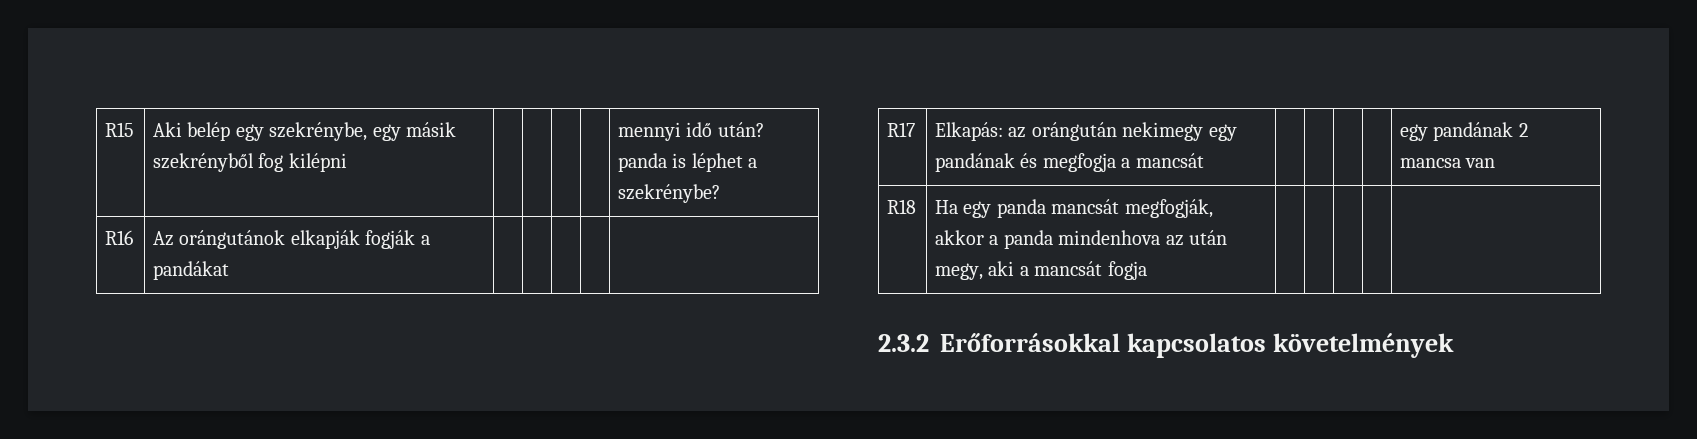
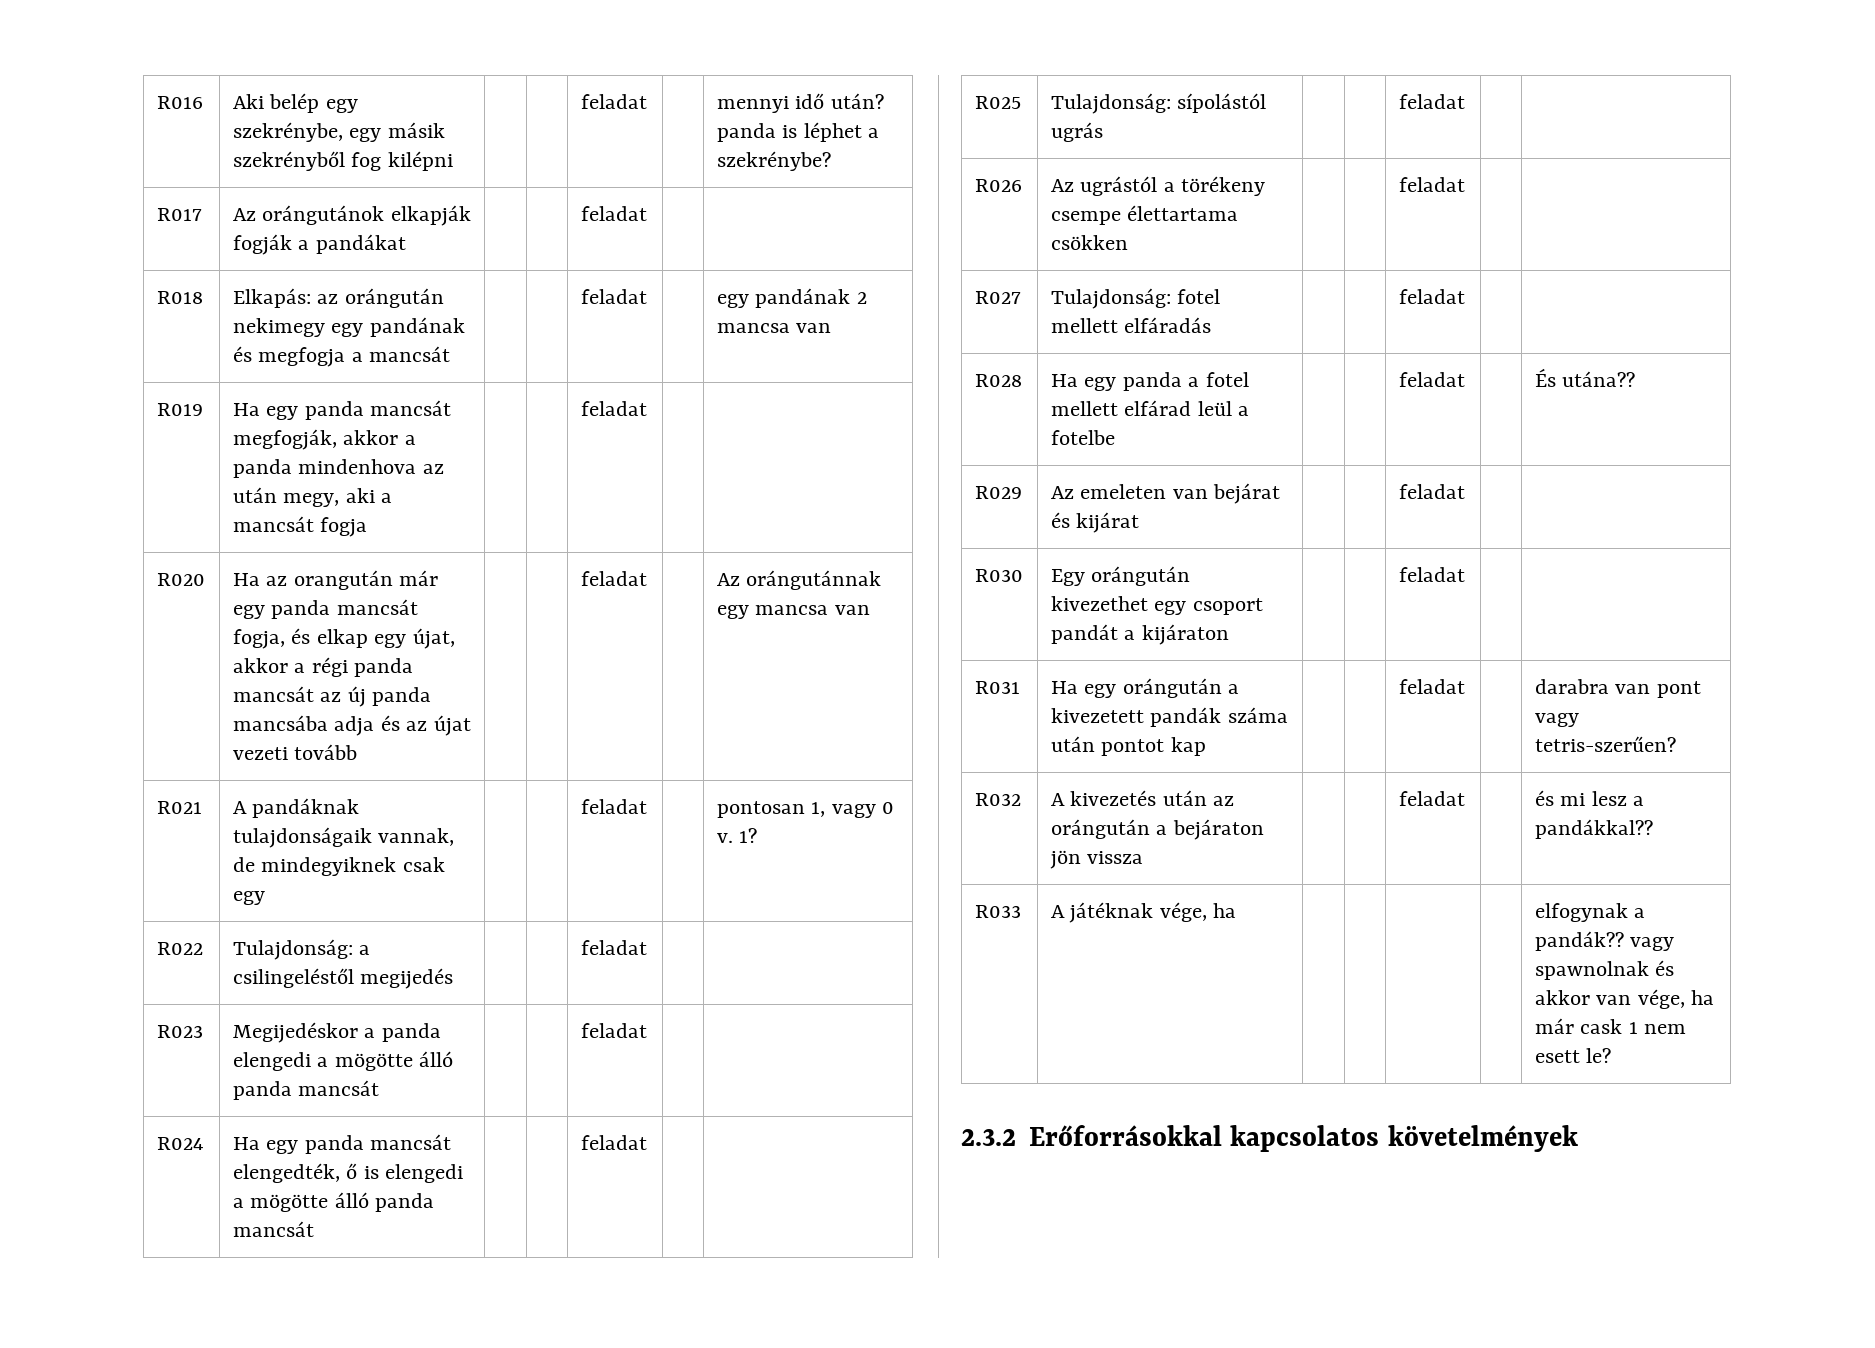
[105,122,135,137] R15 -> [156,96,203,109] R016
(347, 162) none -> [580,94,647,109] feladat
[105,230,134,245] R16 -> [156,208,202,221] R017
[887,122,916,137] | | // R17 -> [580,206,647,221] [156,291,203,304] feladat | | // R018
(1204, 160) none -> [580,289,647,304] feladat
[887,199,917,214] R18 -> [156,403,203,416] R019
(1147, 270) | | -> [580,401,647,416] [156,573,205,586] [232,570,439,590] [232,599,418,619] [232,628,455,649] [232,657,414,677] [232,686,432,707] [232,715,471,736] [232,744,358,760] [580,571,647,586] [716,570,882,590] [716,605,870,619] [156,801,202,814] [232,798,360,818] [232,827,455,848] [232,857,445,876] [232,891,265,905] [580,799,647,814] [716,801,895,818] [716,828,758,843] [156,942,203,955] [232,939,371,960] [232,968,454,989] [580,940,647,955] [156,1025,203,1038] [232,1022,441,1043] [232,1051,454,1071] [232,1080,380,1100] [580,1023,647,1038] [156,1137,204,1150] [232,1134,452,1154] [232,1163,464,1183] [232,1192,435,1212] [232,1221,314,1237] [580,1135,647,1150] [974,96,1021,109] [1050,93,1267,114] [1050,122,1103,142] [1398,94,1465,109] [974,179,1022,192] [1050,176,1266,196] [1050,205,1239,225] [1050,235,1128,250] [1398,177,1465,192] [974,291,1021,304] [1050,288,1221,309] [1050,317,1212,333] [1398,289,1465,304] [974,374,1022,387] [1050,372,1249,391] [1050,400,1250,416] [1050,430,1115,445] [1398,372,1465,387] [1534,368,1636,387] [974,486,1022,499] [1050,483,1281,504] [1050,512,1140,533] [1398,484,1465,499] [974,569,1023,582] [1050,566,1191,586] [1050,596,1263,615] [1050,624,1229,645] [1398,567,1465,582] [974,681,1020,694] [1050,678,1240,698] [1050,707,1288,727] [1050,736,1206,756] [1398,679,1465,694] [1534,679,1701,698] [1534,713,1579,727] [1534,736,1676,752] [974,793,1021,806] [1050,790,1235,806] [1050,819,1264,840] [1049,850,1144,869] [1398,791,1465,806] [1534,790,1645,806] [1534,819,1653,839] [974,905,1021,918] [1050,902,1237,923] [1534,903,1646,922] [1534,931,1675,951] [1534,960,1675,980] [1534,989,1715,1009] [1534,1018,1687,1034] [1534,1048,1612,1063] feladat | | // R020 | Ha az orangután már egy panda mancsát fogja, és elkap egy újat, akkor a régi panda mancsát az új panda mancsába adja és az újat vezeti tovább | | | feladat | | Az orángutánnak egy mancsa van // R021 | A pandáknak tulajdonságaik vannak, de mindegyiknek csak egy | | | feladat | | pontosan 1, vagy 0 v. 1? // R022 | Tulajdonság: a csilingeléstől megijedés | | | feladat | | // R023 | Megijedéskor a panda elengedi a mögötte álló panda mancsát | | | feladat | | // R024 | Ha egy panda mancsát elengedték, ő is elengedi a mögötte álló panda mancsát | | | feladat | | // R025 | Tulajdonság: sípolástól ugrás | | | feladat | | // R026 | Az ugrástól a törékeny csempe élettartama csökken | | | feladat | | // R027 | Tulajdonság: fotel mellett elfáradás | | | feladat | | // R028 | Ha egy panda a fotel mellett elfárad leül a fotelbe | | | feladat | | És utána?? // R029 | Az emeleten van bejárat és kijárat | | | feladat | | // R030 | Egy orángután kivezethet egy csoport pandát a kijáraton | | | feladat | | // R031 | Ha egy orángután a kivezetett pandák száma után pontot kap | | | feladat | | darabra van pont vagy tetris-szerűen? // R032 | A kivezetés után az orángután a bejáraton jön vissza | | | feladat | | és mi lesz a pandákkal?? // R033 | A játéknak vége, ha | | | | | elfogynak a pandák?? vagy spawnolnak és akkor van vége, ha már cask 1 nem esett le?

